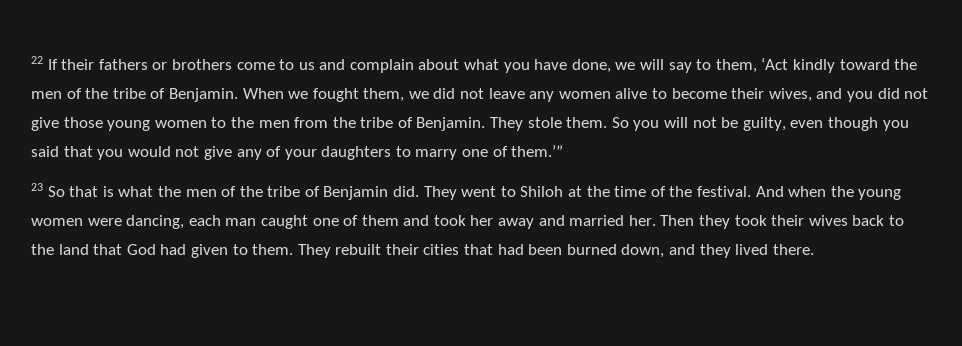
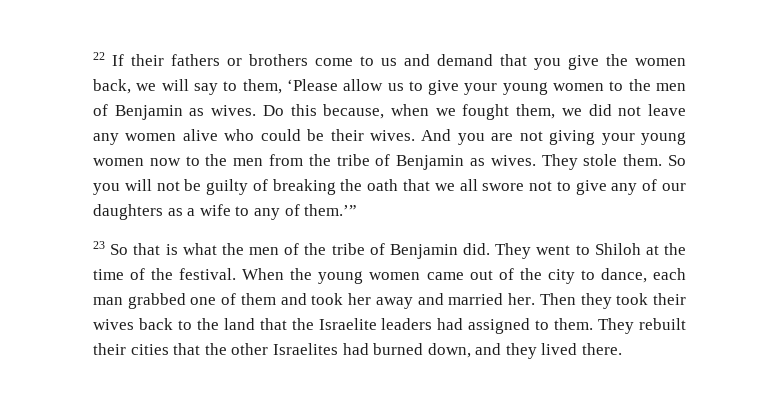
[349,59,611,73] complain about what you have done, -> [437,54,686,70] [93,79,131,94] demand that you give the women back,
[761,57,918,73] [31,88,284,102] ‘Act kindly toward the men of the tribe of Benjamin. When -> [286,79,686,95] [93,104,430,120] ‘Please allow us to give your young women to the men of Benjamin as wives. Do this because, when
[652,88,929,102] [31,117,207,131] to become their wives, and you did not give those young women -> [224,129,687,145] [93,158,181,166] who could be their wives. And you are not giving your young women now
[416,117,486,131] Benjamin. -> [396,155,536,170] Benjamin as wives.
[742,117,909,131] [31,146,489,160] guilty, even though you said that you would not give any of your daughters to marry one -> [206,179,686,195] [93,204,280,220] guilty of breaking the oath that we all swore not to give any of our daughters as a wife to any
[755,186,827,197] And when -> [242,268,285,280] When
[87,215,185,229] were dancing, -> [426,268,647,284] came out of the city to dance,
[260,215,308,229] caught -> [127,293,186,309] grabbed
[126,244,228,258] God had given -> [291,318,531,334] the Israelite leaders had assigned
[497,244,563,255] had been -> [204,343,369,355] the other Israelites had

